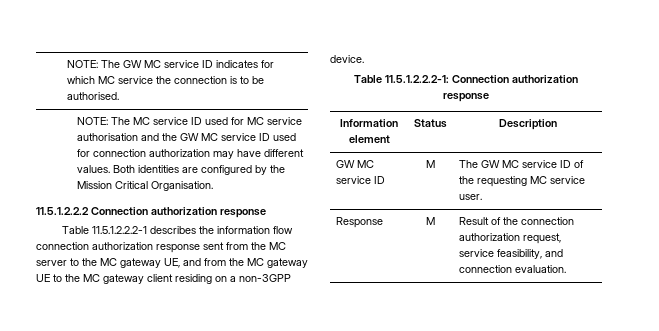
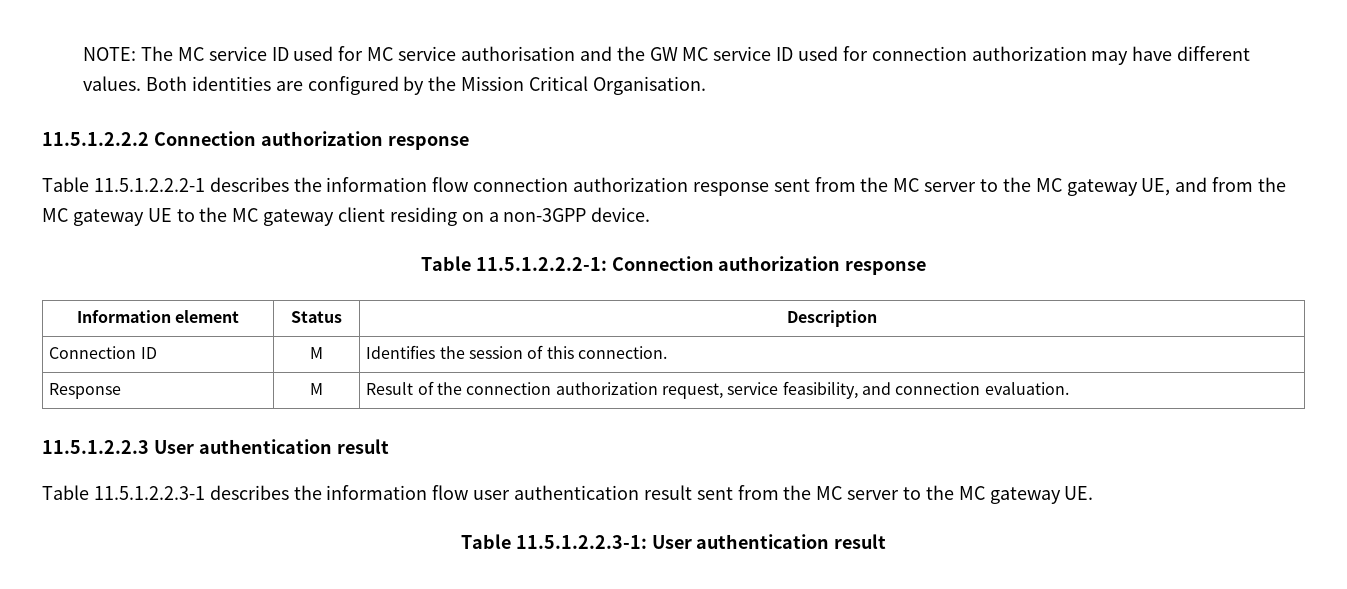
[66,60,274,68] [66,76,264,84] [66,92,119,100] [77,117,131,125] NOTE: The GW MC service ID indicates for which MC service the connection is to be authorised. // NOTE: The -> [83,46,174,61] NOTE: The
[336,160,375,168] [336,176,372,184] GW MC service -> [49,346,137,359] Connection
[459,160,585,168] [459,176,586,187] [459,194,483,200] The GW MC service ID of the requesting MC service user. -> [366,345,667,359] Identifies the session of this connection.
(567, 269) none -> [42,439,389,454] [42,485,1094,504] [460,534,887,549] // 11.5.1.2.2.3 User authentication result // Table 11.5.1.2.2.3-1 describes the information flow user authentication result sent from the MC server to the MC gateway UE. // Table 11.5.1.2.2.3-1: User authentication result

